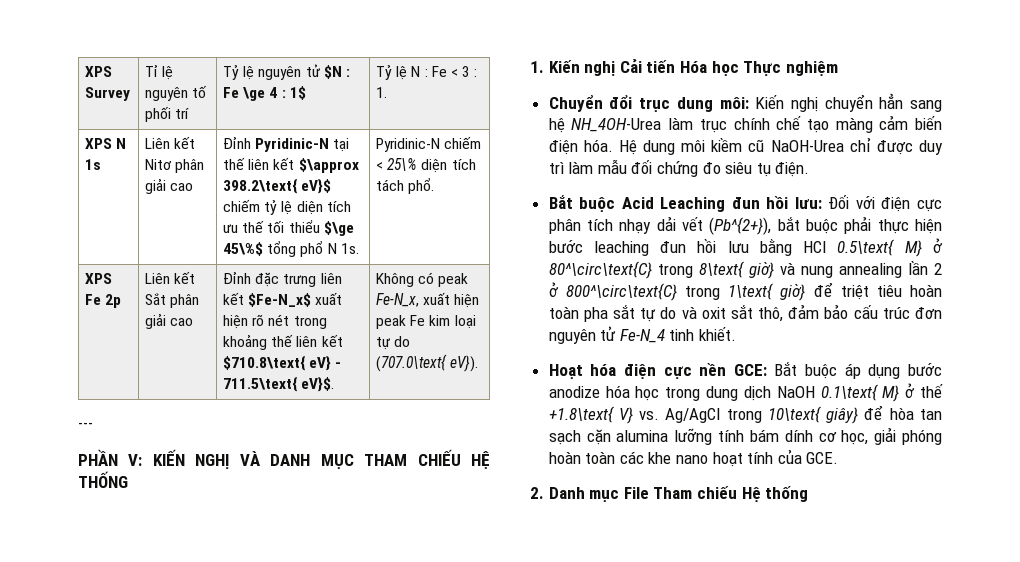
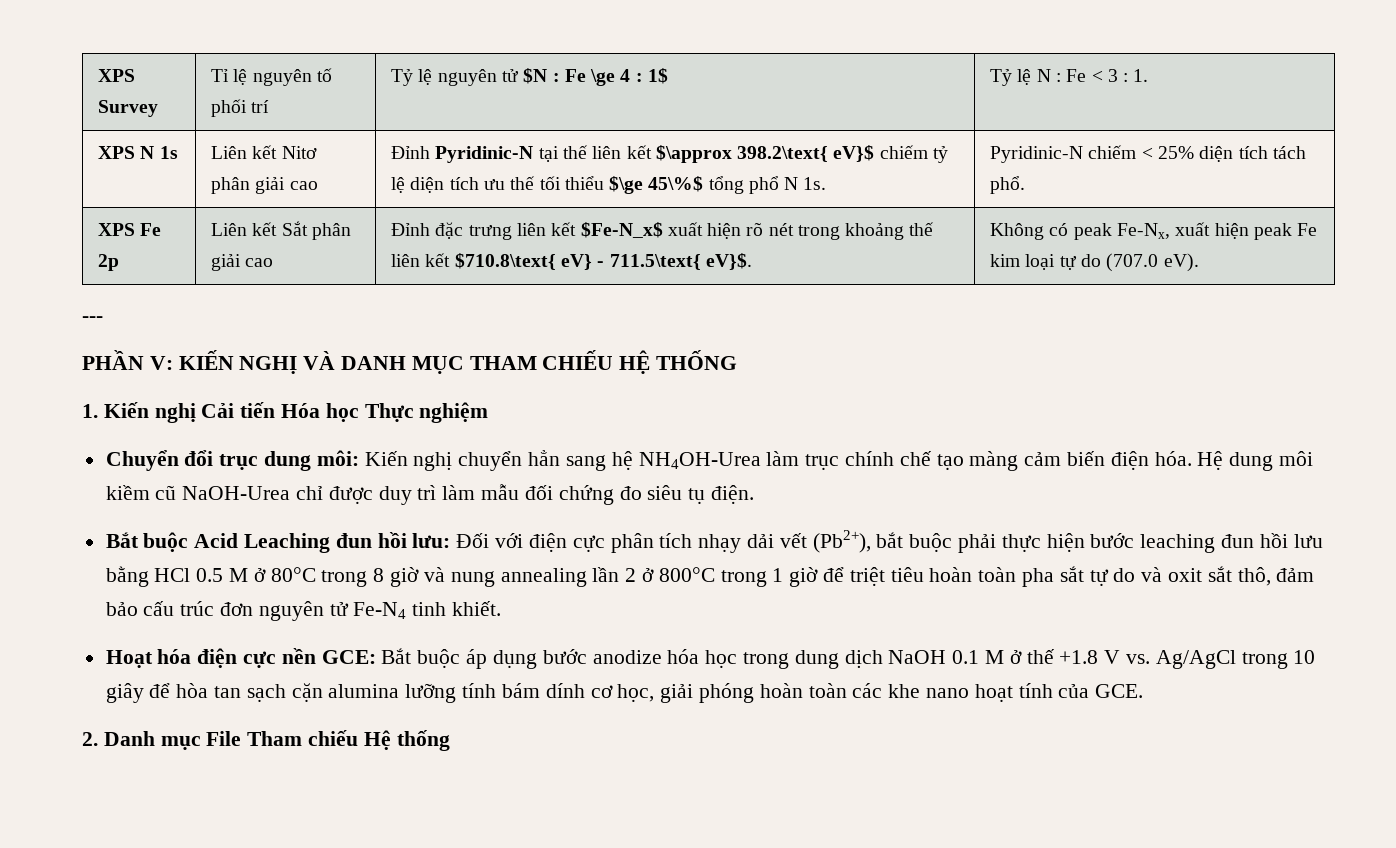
[387,158,418,171] 25\% -> [1158,146,1195,159] 25%
[375,293,419,307] Fe-N_x, -> [1117,223,1171,239] Fe-Nx,
[375,354,479,372] (707.0\text{ eV}). -> [1106,253,1199,272] (707.0 eV).
[571,118,662,132] NH_4OH-Urea -> [638,452,761,469] NH4OH-Urea
[709,217,772,235] (Pb^{2+}), -> [812,530,871,553] (Pb2+),
[837,238,943,257] [548,261,774,279] 0.5\text{ M} ở 80^\circ\text{C} trong 8\text{ giờ} -> [196,567,420,587] 0.5 M ở 80°C trong 8 giờ
[565,283,806,301] 800^\circ\text{C} trong 1\text{ giờ} -> [658,567,819,587] 800°C trong 1 giờ
[619,329,665,343] Fe-N_4 -> [353,602,407,619] Fe-N4
[820,383,943,402] [548,406,633,424] 0.1\text{ M} ở thế +1.8\text{ V} -> [952,649,1121,664] 0.1 M ở thế +1.8 V
[767,406,859,424] 10\text{ giây} -> [1293,650,1316,664] [105,683,144,703] 10 giây

